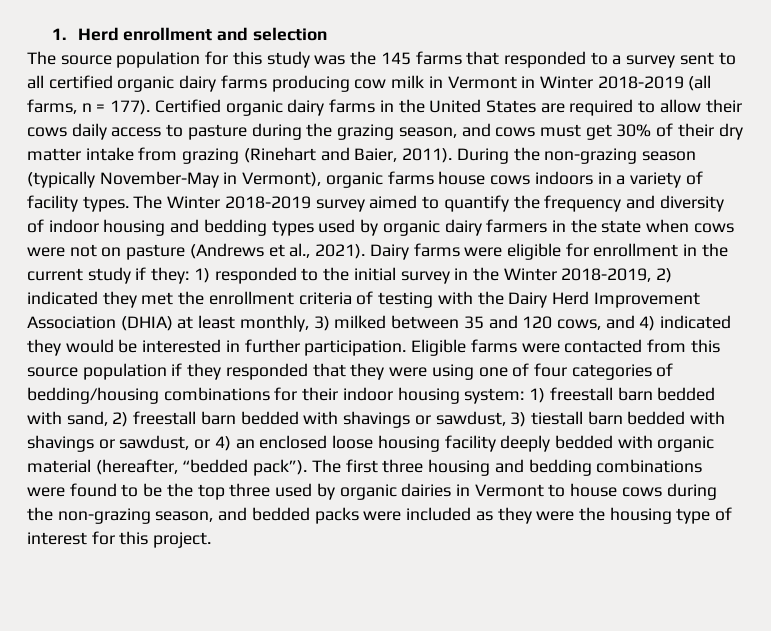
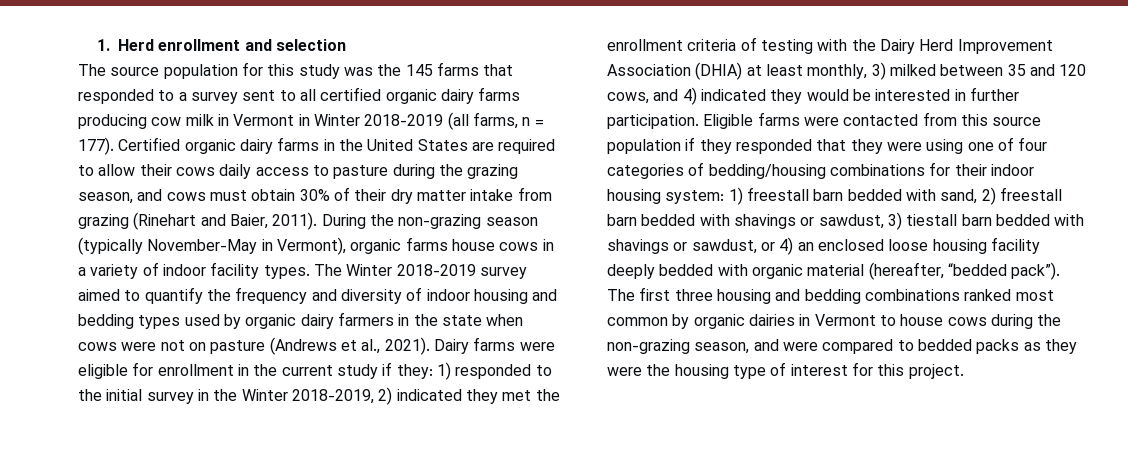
[585,124,612,140] get -> [251,189,296,201] obtain
[534,171,593,185] indoors -> (539, 246) none
(703, 178) none -> [162,264,206,276] indoor
[27,483,313,500] were found to be the top three used -> [964,289,1054,301] [607,317,668,326] ranked most common
[251,507,472,524] bedded packs were included -> [782,339,1020,354] were compared to bedded packs

